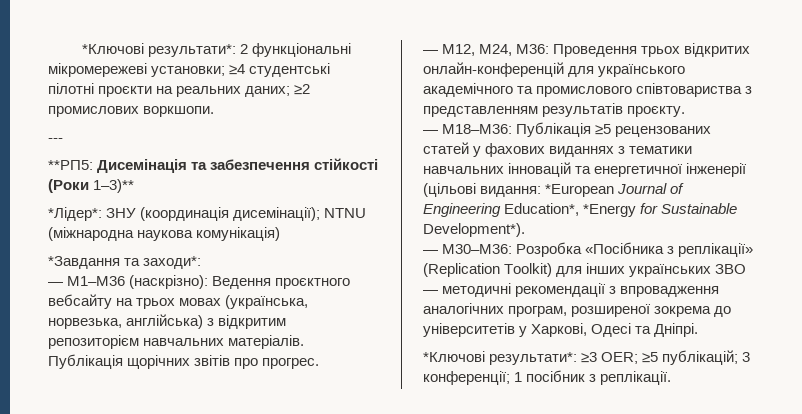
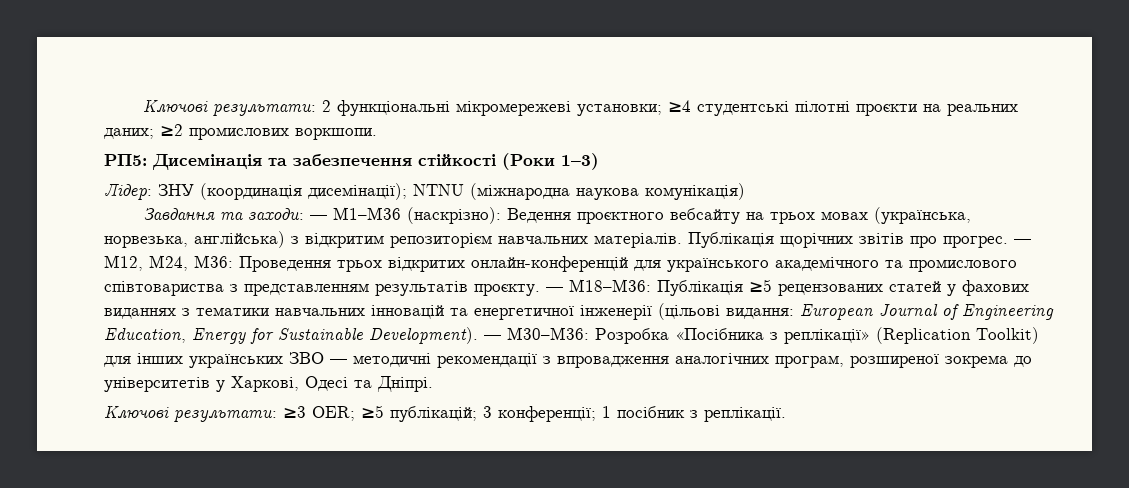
[81,43,236,57] *Ключові результати*: -> [143,100,317,117] Ключові результати:
[48,138,63,142] [48,160,93,170] --- // **РП5: -> [104,154,147,166] РП5:
[93,179,135,193] [48,207,102,221] 1–3)** // *Лідер*: -> [561,153,599,170] [104,184,152,201] 1–3) // Лідер:
[48,256,202,269] *Завдання та заходи*: // -> [143,208,305,220] Завдання та заходи:
(320, 363) // -> (1008, 242) none
(686, 111) // -> (540, 290) none
[545,184,615,197] *European -> [800,304,873,320] European
[504,203,637,217] Education*, *Energy -> [104,328,246,344] Education, Energy
[423,223,525,237] Development*). // -> [369,327,478,344] Development).
[423,351,578,365] *Ключові результати*: -> [104,406,277,423] Ключові результати:

